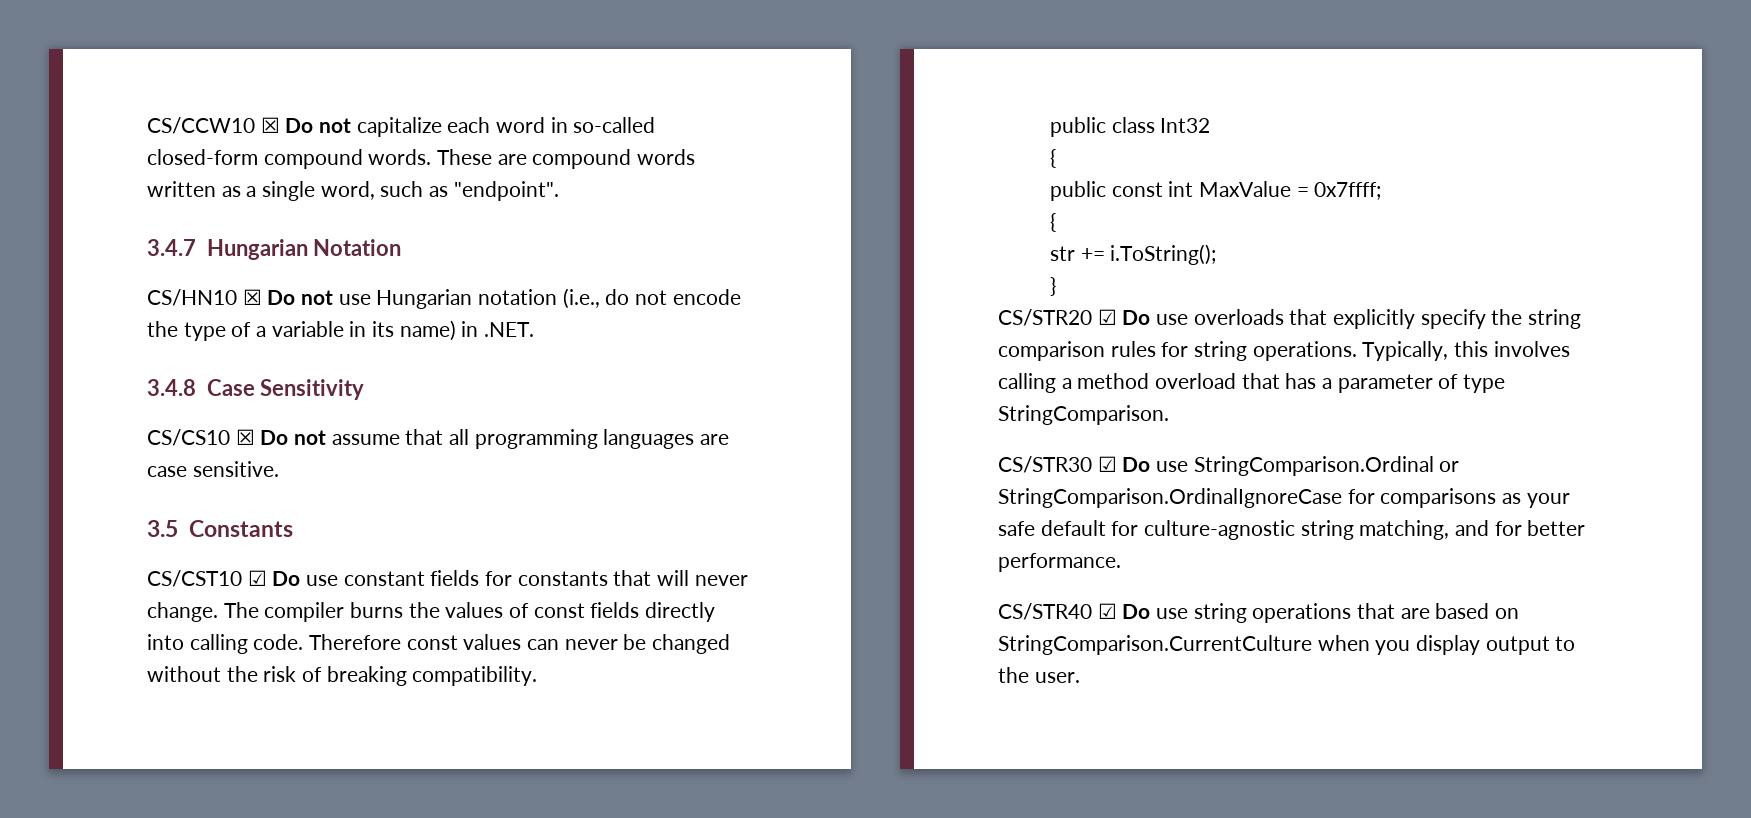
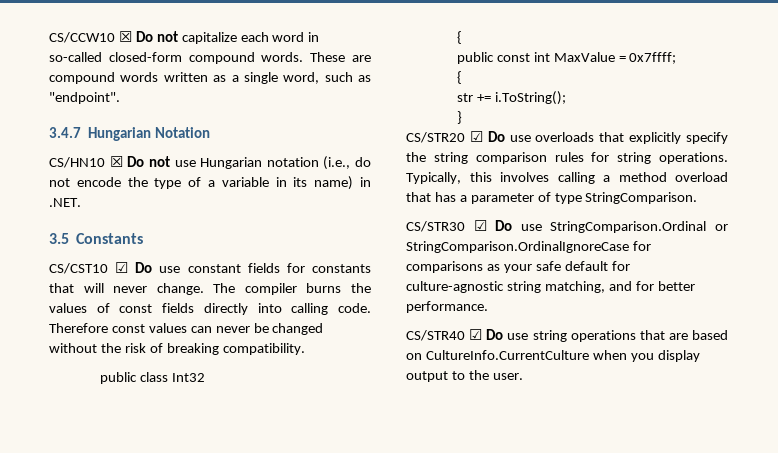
[147,379,365,400] [147,429,730,449] [147,461,279,477] // 3.4.8 Case Sensitivity // CS/CS10 ☒ Do not assume that all programming languages are case sensitive. -> (81, 202) none
[998,635,1312,655] StringComparison.CurrentCulture -> [425,350,589,360] CultureInfo.CurrentCulture

